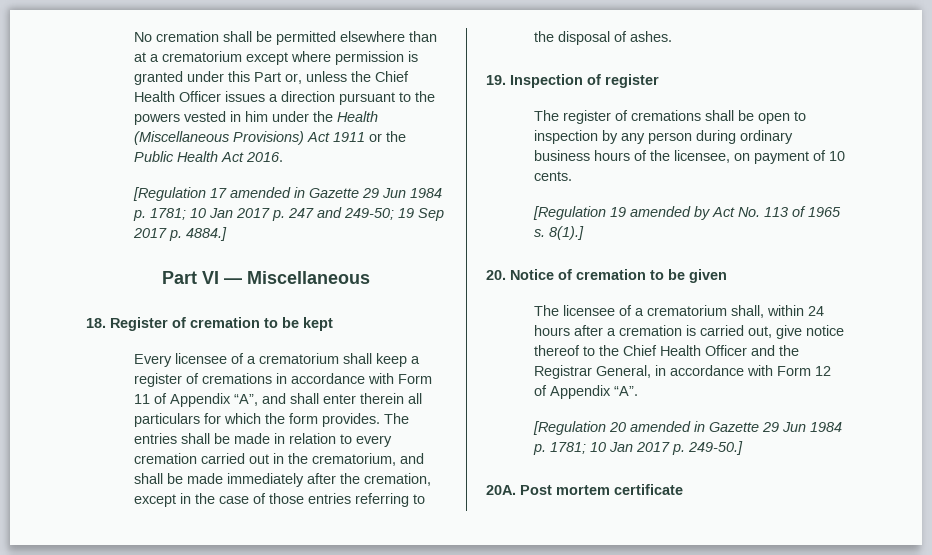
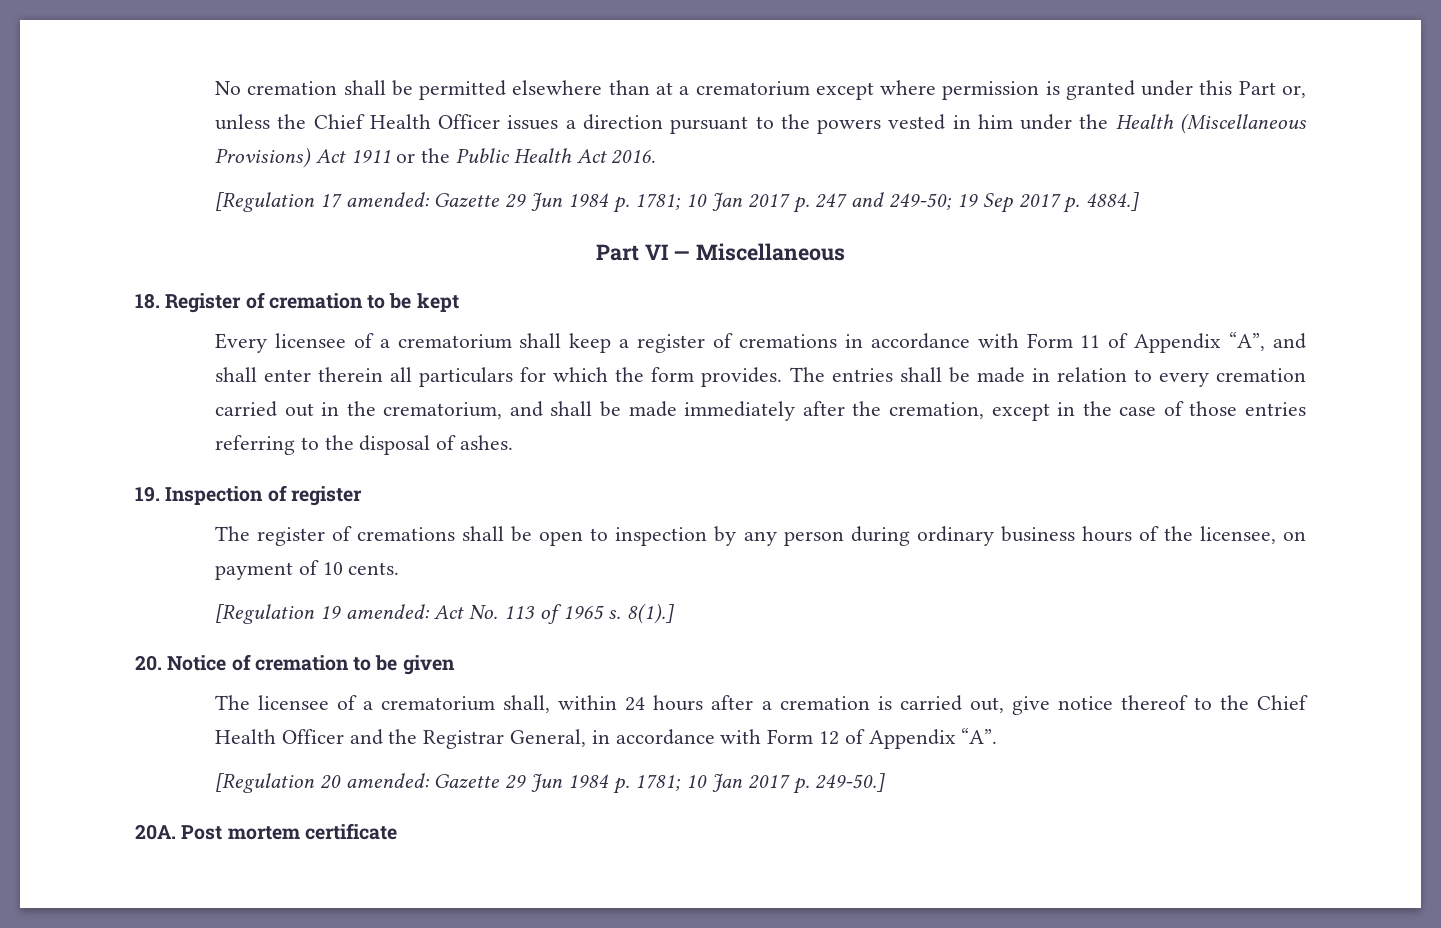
[230,187,306,198] amended in -> [345,192,430,207] amended:
[630,206,711,220] amended by -> [345,604,430,619] amended:
[630,421,706,432] amended in -> [345,773,430,788] amended:

